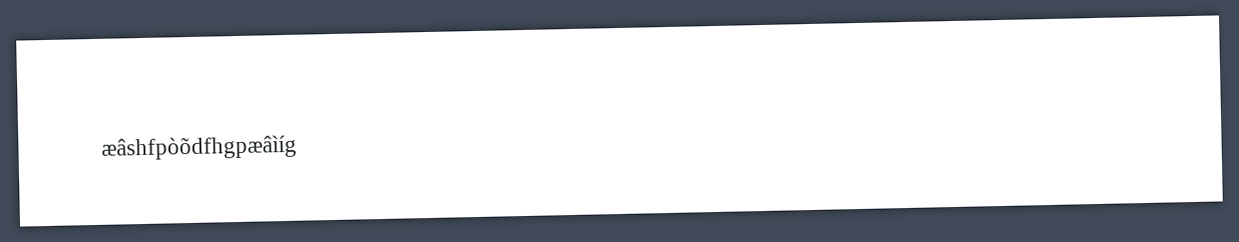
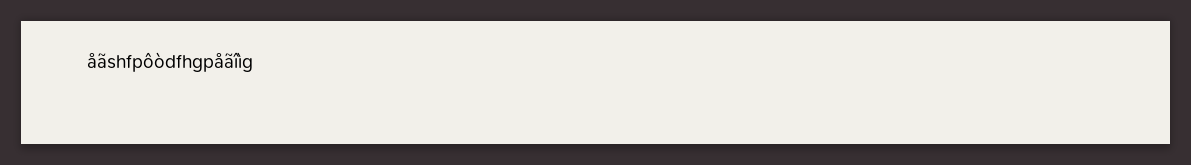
[101,134,297,161] æâshfpòõdfhgpæâìíg -> [87,52,253,72] åãshfpôòdfhgpåãîìg

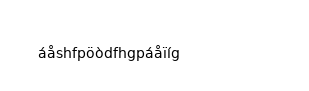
[87,52,253,72] åãshfpôòdfhgpåãîìg -> [38,45,180,61] áåshfpöòdfhgpáåïíg

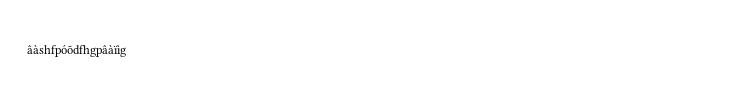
[38,45,180,61] áåshfpöòdfhgpáåïíg -> [27,45,126,57] âàshfpóõdfhgpâàïìg

